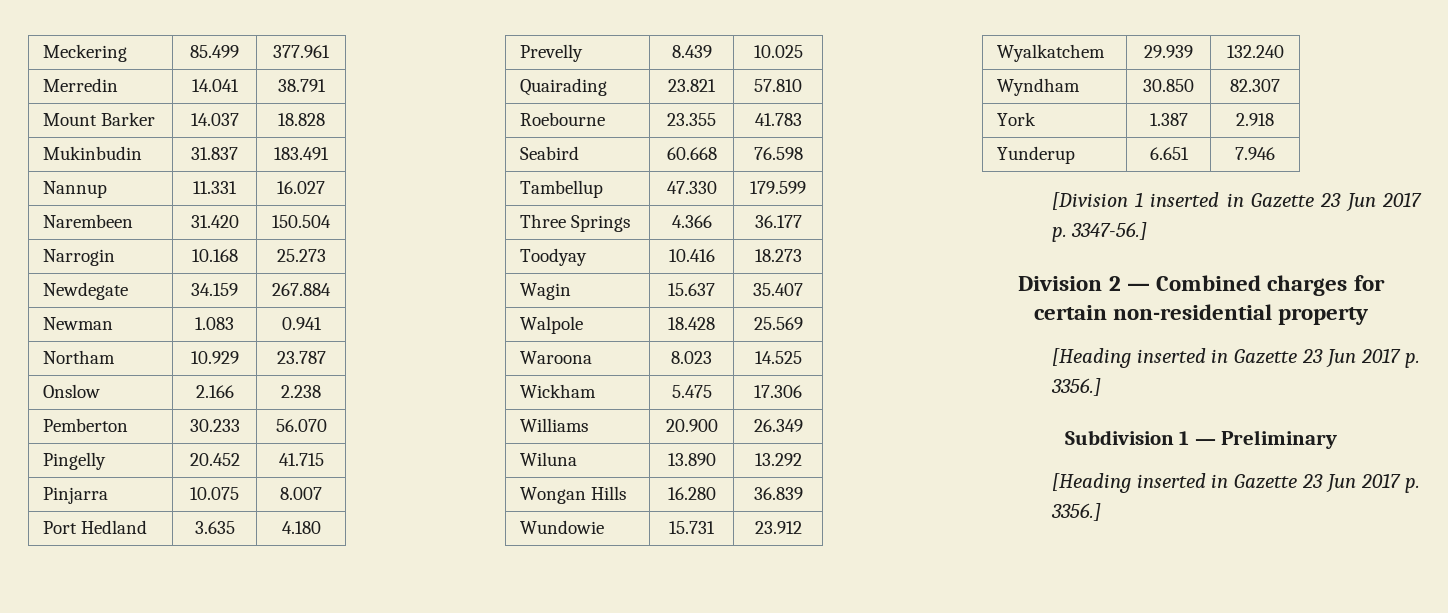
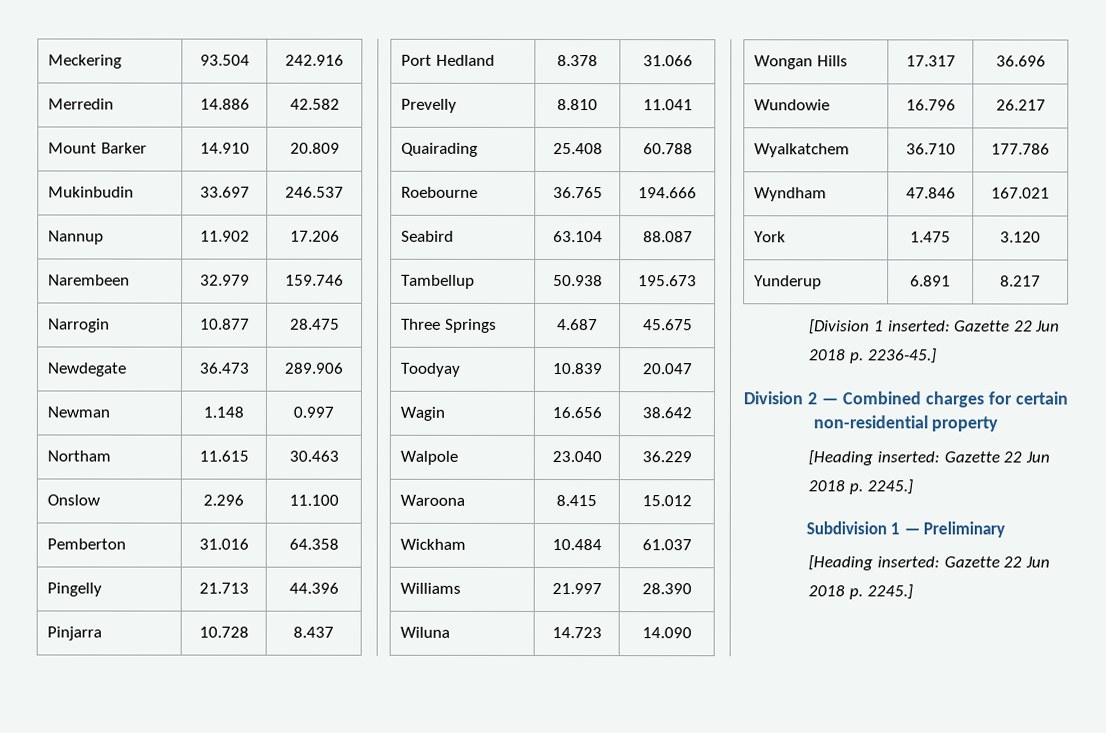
[190,45,239,58] [273,45,330,58] 85.499 | 377.961 -> [199,54,250,66] [285,54,344,66] 93.504 | 242.916
[191,79,239,92] [277,79,326,92] 14.041 | 38.791 -> [199,98,250,110] [289,98,340,110] 14.886 | 42.582
[190,113,239,126] [277,113,325,126] 14.037 | 18.828 -> [199,142,250,154] [289,142,340,154] 14.910 | 20.809
[191,147,238,160] [274,147,329,160] 31.837 | 183.491 -> [199,186,250,198] [285,186,344,198] 33.697 | 246.537
[193,181,237,194] [277,181,325,194] 11.331 | 16.027 -> [199,230,250,242] [289,230,340,242] 11.902 | 17.206
[190,215,239,228] [272,215,331,228] 31.420 | 150.504 -> [199,274,250,286] [285,274,344,286] 32.979 | 159.746
[191,249,238,262] [276,249,326,262] 10.168 | 25.273 -> [199,318,250,330] [289,318,340,330] 10.877 | 28.475
[191,283,238,296] [272,283,331,296] 34.159 | 267.884 -> [198,362,250,374] [284,362,344,374] 36.473 | 289.906
[195,317,234,330] [281,317,322,330] 1.083 | 0.941 -> [203,406,244,418] [293,406,334,418] 1.148 | 0.997
[190,351,239,364] [276,351,326,364] 10.929 | 23.787 -> [198,450,249,462] [288,450,339,462] 11.615 | 30.463
[195,385,234,398] [281,385,321,398] 2.166 | 2.238 -> [203,494,244,506] [288,494,339,506] 2.296 | 11.100
[189,419,240,432] [275,419,327,432] 30.233 | 56.070 -> [198,538,249,550] [288,538,339,550] 31.016 | 64.358
[189,453,240,466] [278,453,324,466] 20.452 | 41.715 -> [198,582,249,594] [288,582,339,594] 21.713 | 44.396
[190,487,239,500] [280,487,322,500] 10.075 | 8.007 -> [198,626,249,638] [293,626,334,638] 10.728 | 8.437
[194,521,235,534] [281,521,321,534] 3.635 | 4.180 -> [557,55,598,67] [642,55,693,67] 8.378 | 31.066
[671,45,712,58] [753,45,803,58] 8.439 | 10.025 -> [557,99,598,111] [642,99,693,111] 8.810 | 11.041
[668,79,716,92] [754,79,802,92] 23.821 | 57.810 -> [552,142,603,155] [642,143,693,155] 25.408 | 60.788
[667,113,716,126] [754,113,802,126] 23.355 | 41.783 -> [552,186,603,199] [638,187,697,199] 36.765 | 194.666
[666,147,717,160] [753,147,803,160] 60.668 | 76.598 -> [552,230,603,243] [642,231,693,243] 63.104 | 88.087
[666,181,717,194] [750,181,806,194] 47.330 | 179.599 -> [552,274,603,287] [638,275,697,287] 50.938 | 195.673
[671,215,712,228] [754,215,802,228] 4.366 | 36.177 -> [557,319,598,331] [642,319,693,331] 4.687 | 45.675
[668,249,715,262] [754,249,802,262] 10.416 | 18.273 -> [551,362,603,375] [641,363,693,375] 10.839 | 20.047
[668,283,715,296] [753,283,803,296] 15.637 | 35.407 -> [551,406,602,419] [641,407,692,419] 16.656 | 38.642
[668,317,715,330] [753,317,803,330] 18.428 | 25.569 -> [551,450,602,463] [641,451,692,463] 23.040 | 36.229
[671,351,712,364] [754,351,802,364] 8.023 | 14.525 -> [556,495,597,507] [641,495,692,507] 8.415 | 15.012
[671,385,712,398] [754,385,802,398] 5.475 | 17.306 -> [551,538,602,551] [641,539,692,551] 10.484 | 61.037
[665,419,718,432] [753,419,803,432] 20.900 | 26.349 -> [551,582,602,595] [641,583,692,595] 21.997 | 28.390
[667,453,716,466] [754,453,802,466] 13.890 | 13.292 -> [551,626,602,639] [641,627,692,639] 14.723 | 14.090
[667,487,716,500] [753,487,803,500] 16.280 | 36.839 -> [905,55,956,67] [995,55,1046,67] 17.317 | 36.696
[669,521,715,534] [754,521,802,534] 15.731 | 23.912 -> [905,99,956,111] [995,99,1046,111] 16.796 | 26.217
[1144,45,1193,58] [1226,45,1284,58] 29.939 | 132.240 -> [905,143,956,155] [991,143,1050,155] 36.710 | 177.786
[1143,79,1194,92] [1230,79,1280,92] 30.850 | 82.307 -> [905,187,956,199] [991,187,1050,199] 47.846 | 167.021
[1149,113,1188,126] [1236,113,1274,126] 1.387 | 2.918 -> [910,231,951,243] [1000,231,1041,243] 1.475 | 3.120
[1149,147,1189,160] [1235,147,1275,160] 6.651 | 7.946 -> [910,275,951,287] [1000,275,1041,287] 6.891 | 8.217
[1150,192,1422,212] [1051,222,1148,242] inserted in Gazette 23 Jun 2017 p. 3347-56.] -> [887,320,1061,332] [809,348,937,364] inserted: Gazette 22 Jun 2018 p. 2236-45.]
[1136,348,1420,368] [1050,378,1101,396] inserted in Gazette 23 Jun 2017 p. 3356.] -> [876,451,1050,463] [808,479,913,495] inserted: Gazette 22 Jun 2018 p. 2245.]
[1136,473,1420,493] [1050,503,1101,521] inserted in Gazette 23 Jun 2017 p. 3356.] -> [876,556,1050,568] [808,584,913,600] inserted: Gazette 22 Jun 2018 p. 2245.]

